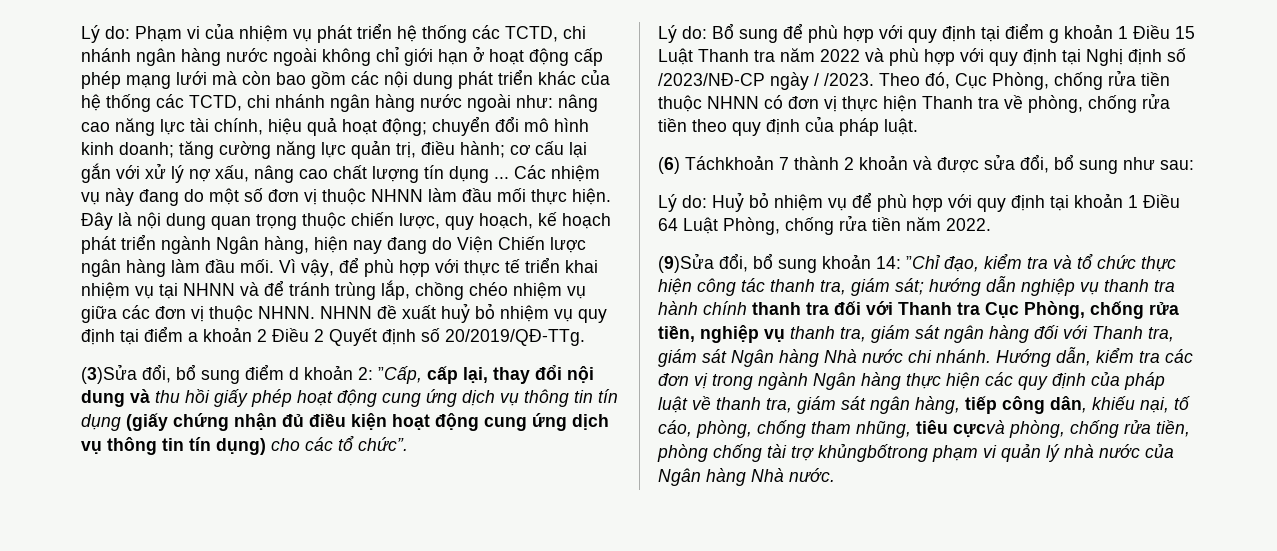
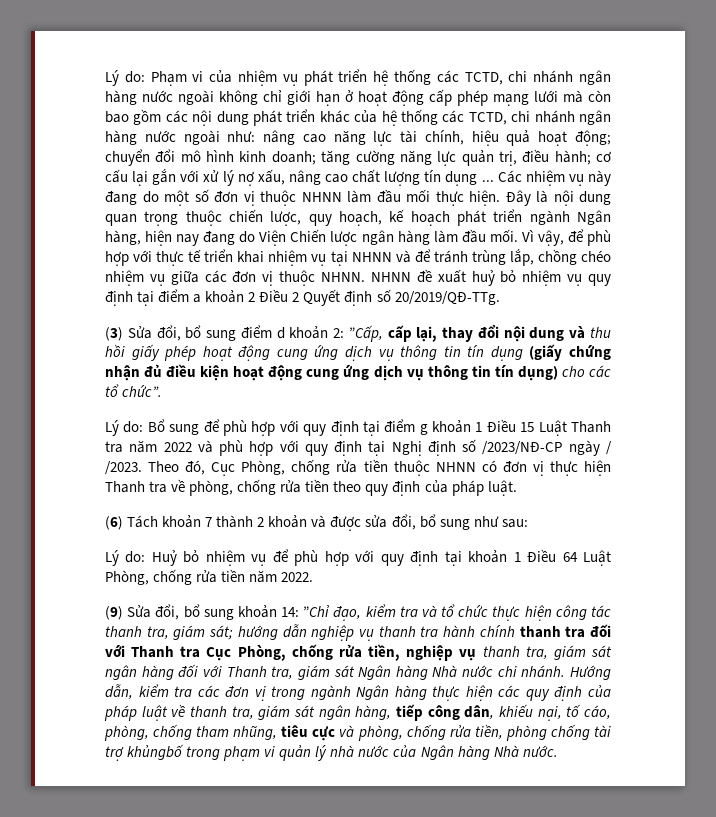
[81,364,137,384] (3)Sửa -> [105,326,152,341] (3) Sửa
[685,155,774,170] Táchkhoản -> [127,515,202,528] Tách khoản
[658,253,714,273] (9)Sửa -> [105,605,152,620] (9) Sửa
[953,420,1005,437] cựcvà -> [312,725,355,741] cực và
[818,444,928,462] khủngbốtrong -> [127,744,221,760] khủngbố trong

